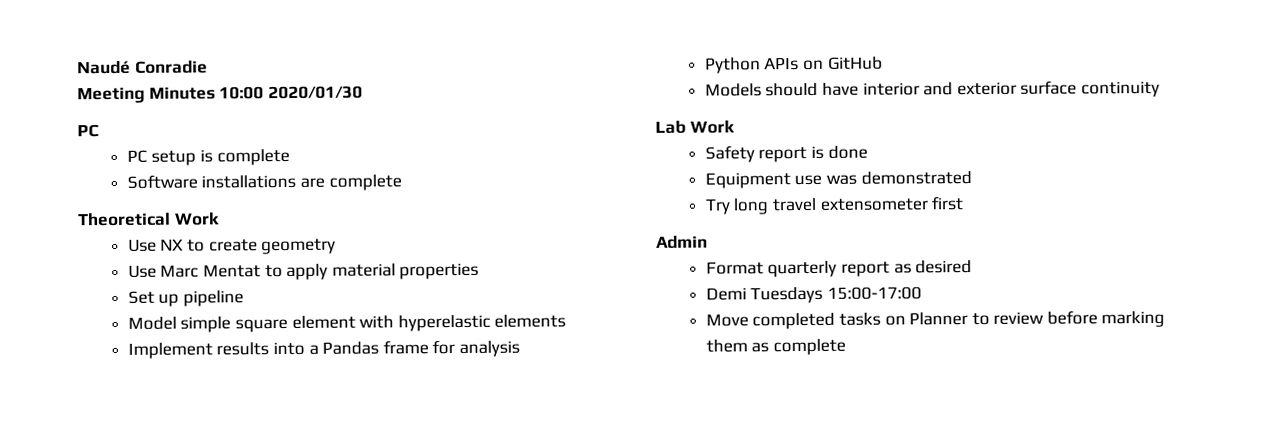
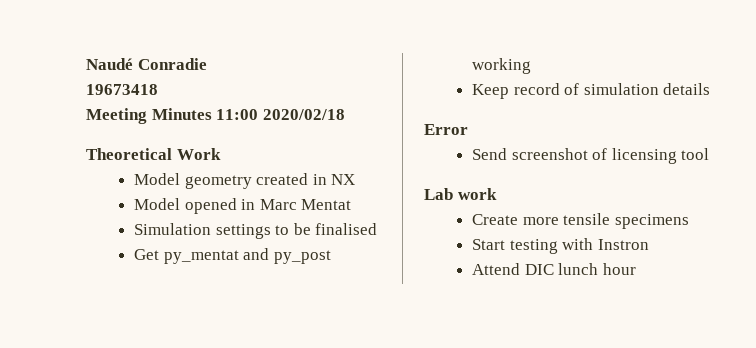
(208, 67) none -> [86,84,158,95] // 19673418
[219,85,363,100] [77,124,99,138] [126,148,290,166] [126,174,402,191] [77,212,220,227] [127,238,337,255] [127,262,480,280] [127,290,244,307] [127,314,567,333] [127,340,520,359] [704,56,883,74] [704,80,1160,98] [655,120,735,134] [704,145,868,163] [704,171,972,189] [704,196,964,215] [656,235,708,249] [705,260,973,278] [705,286,922,304] [705,310,1166,330] [705,338,846,356] 10:00 2020/01/30 // PC // PC setup is complete // Software installations are complete // Theoretical Work // Use NX to create geometry // Use Marc Mentat to apply material properties // Set up pipeline // Model simple square element with hyperelastic elements // Implement results into a Pandas frame for analysis // Python APIs on GitHub // Models should have interior and exterior surface continuity // Lab Work // Safety report is done // Equipment use was demonstrated // Try long travel extensometer first // Admin // Format quarterly report as desired // Demi Tuesdays 15:00-17:00 // Move completed tasks on Planner to review before marking them as complete -> [216,109,345,120] [86,148,221,160] [134,173,356,189] [134,198,352,214] [134,223,378,239] [134,248,331,264] [472,58,532,74] [472,83,711,99] [424,124,468,135] [472,148,710,164] [424,188,497,200] [472,213,689,229] [472,238,649,254] [472,263,636,275] 11:00 2020/02/18 // Theoretical Work // Model geometry created in NX // Model opened in Marc Mentat // Simulation settings to be finalised // Get py_mentat and py_post working // Keep record of simulation details // Error // Send screenshot of licensing tool // Lab work // Create more tensile specimens // Start testing with Instron // Attend DIC lunch hour

